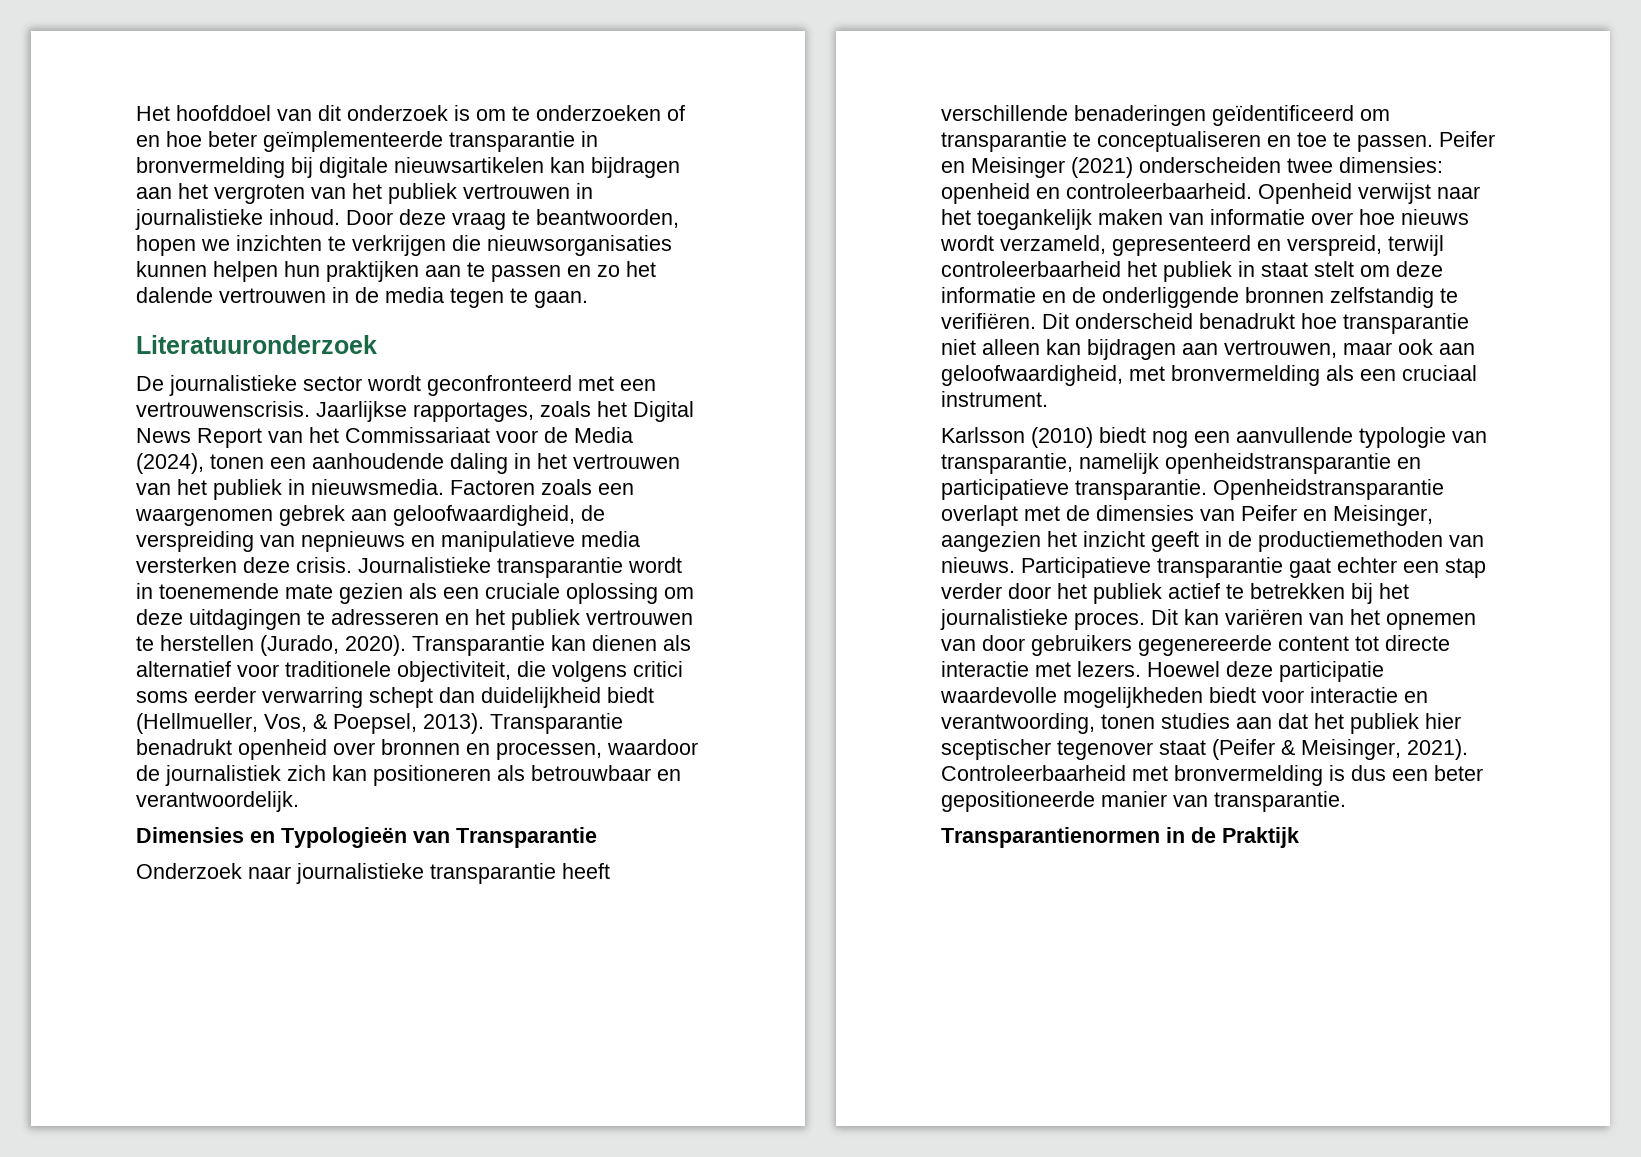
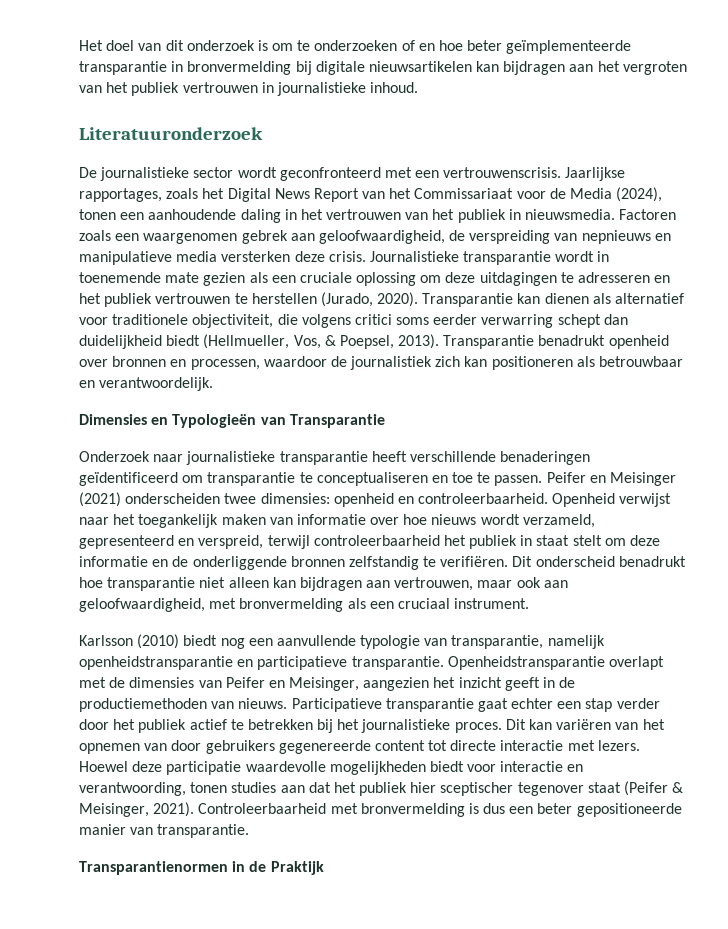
[176,105,271,121] hoofddoel -> [106,40,135,51] doel
[346,209,679,230] [136,235,672,256] [136,261,656,282] [136,287,588,308] Door deze vraag te beantwoorden, hopen we inzichten te verkrijgen die nieuwsorganisaties kunnen helpen hun praktijken aan te passen en zo het dalende vertrouwen in de media tegen te gaan. -> (419, 87) none

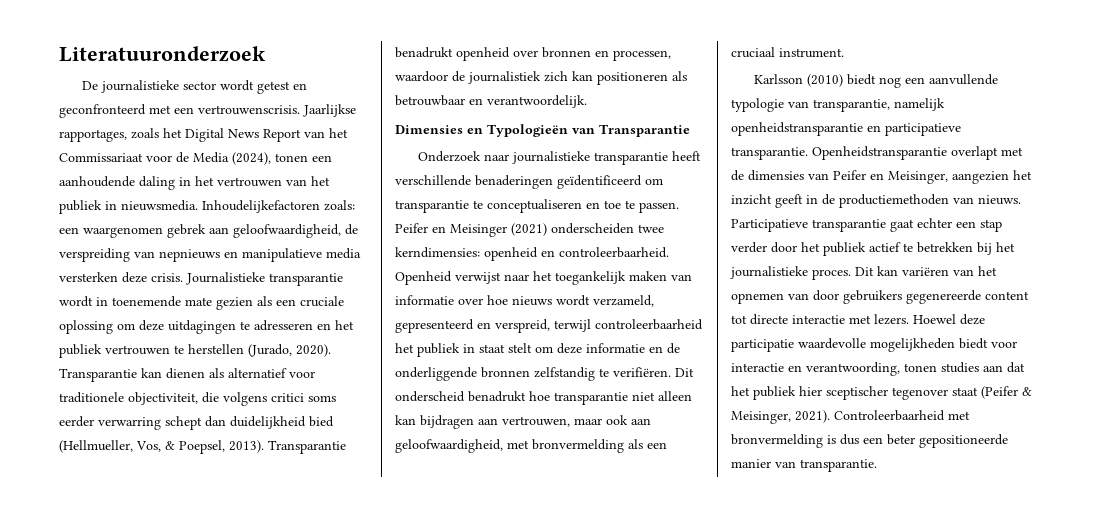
[79,40,632,54] [79,61,687,75] [79,82,419,96] Het doel van dit onderzoek is om te onderzoeken of en hoe beter geïmplementeerde transparantie in bronvermelding bij digitale nieuwsartikelen kan bijdragen aan het vergroten van het publiek vertrouwen in journalistieke inhoud. // -> (59, 54) none
(277, 172) none -> [257,81,308,94] getest en
[619,209,677,220] [79,230,111,241] Factoren zoals -> [202,200,355,213] Inhoudelijkefactoren zoals:
[166,335,201,346] biedt -> [309,416,334,427] bied
[260,493,330,504] dimensies: -> [395,247,480,258] kerndimensies:
[79,861,324,875] // Transparantienormen in de Praktijk -> (877, 465) none

